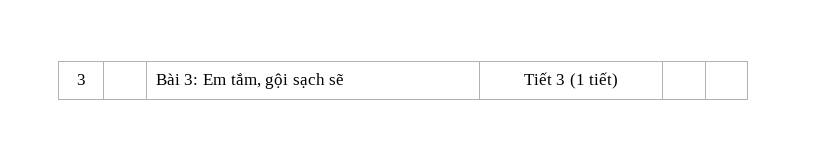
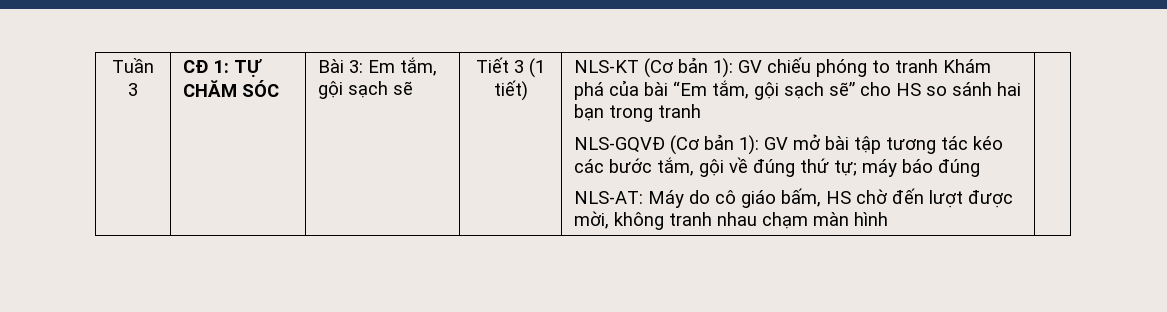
(76, 79) none -> [112,58,154,73] Tuần
(86, 79) none -> [183,59,263,77] [183,80,280,97] CĐ 1: TỰ CHĂM SÓC
(619, 80) none -> [574,57,992,78] [574,80,1022,100] [574,104,702,122] [574,134,1004,155] [574,157,981,177] [574,188,1014,208] [574,211,889,230] NLS-KT (Cơ bản 1): GV chiếu phóng to tranh Khám phá của bài “Em tắm, gội sạch sẽ” cho HS so sánh hai bạn trong tranh // NLS-GQVĐ (Cơ bản 1): GV mở bài tập tương tác kéo các bước tắm, gội về đúng thứ tự; máy báo đúng // NLS-AT: Máy do cô giáo bấm, HS chờ đến lượt được mời, không tranh nhau chạm màn hình

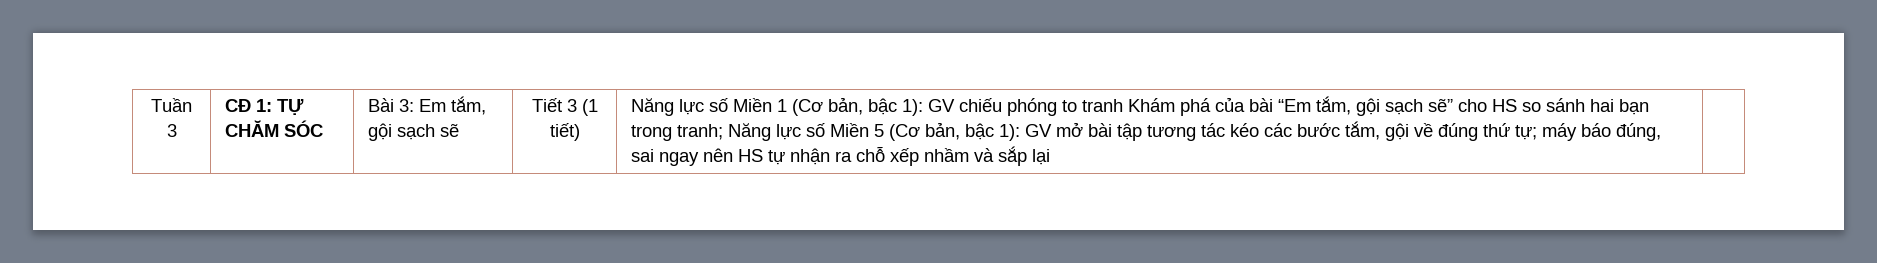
[574,57,709,78] NLS-KT (Cơ bản -> [631,97,898,116] Năng lực số Miền 1 (Cơ bản, bậc
[658,104,702,118] [574,134,735,155] tranh // NLS-GQVĐ (Cơ bản -> [677,122,995,141] tranh; Năng lực số Miền 5 (Cơ bản, bậc
[938,159,981,177] [574,188,1014,208] [574,211,889,230] đúng // NLS-AT: Máy do cô giáo bấm, HS chờ đến lượt được mời, không tranh nhau chạm màn hình -> [1616,123,1662,141] [631,146,1051,166] đúng, sai ngay nên HS tự nhận ra chỗ xếp nhầm và sắp lại

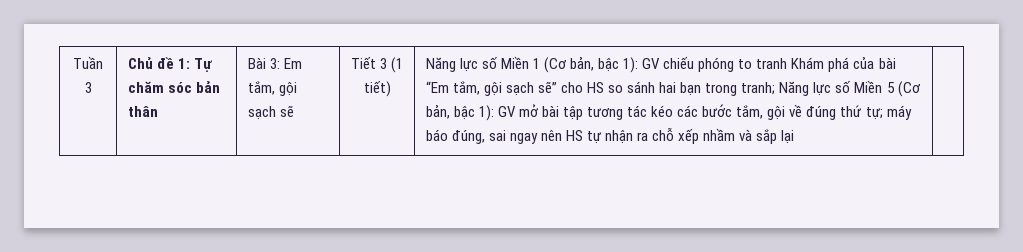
[225,99,305,115] [225,120,324,137] CĐ 1: TỰ CHĂM SÓC -> [127,57,212,72] [127,81,220,93] [127,106,158,117] Chủ đề 1: Tự chăm sóc bản thân

